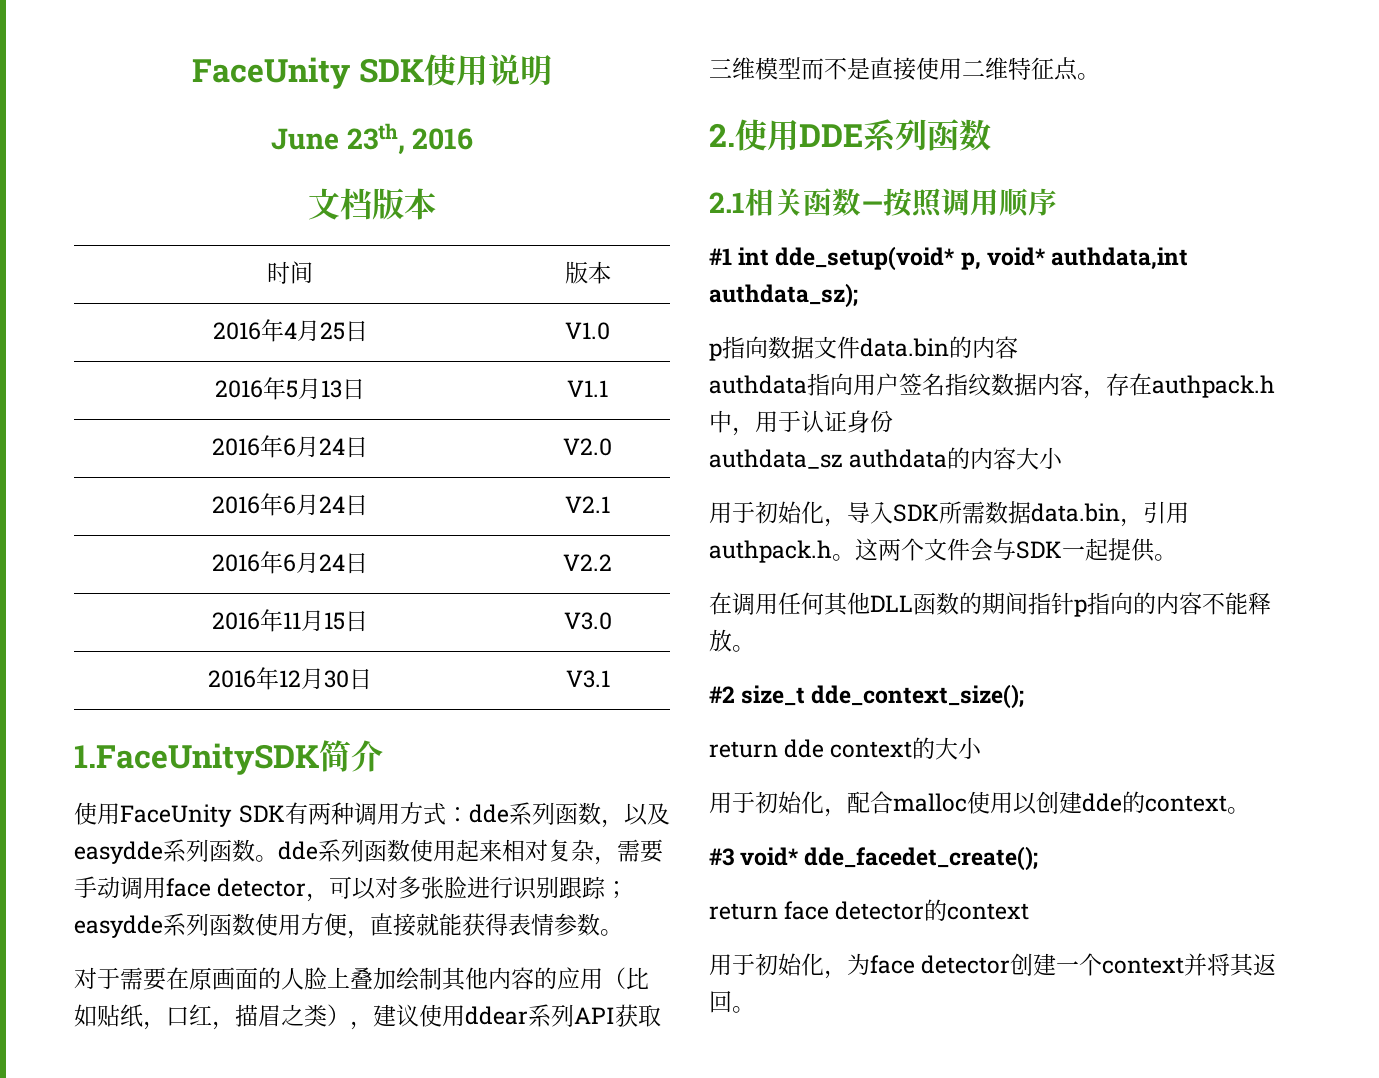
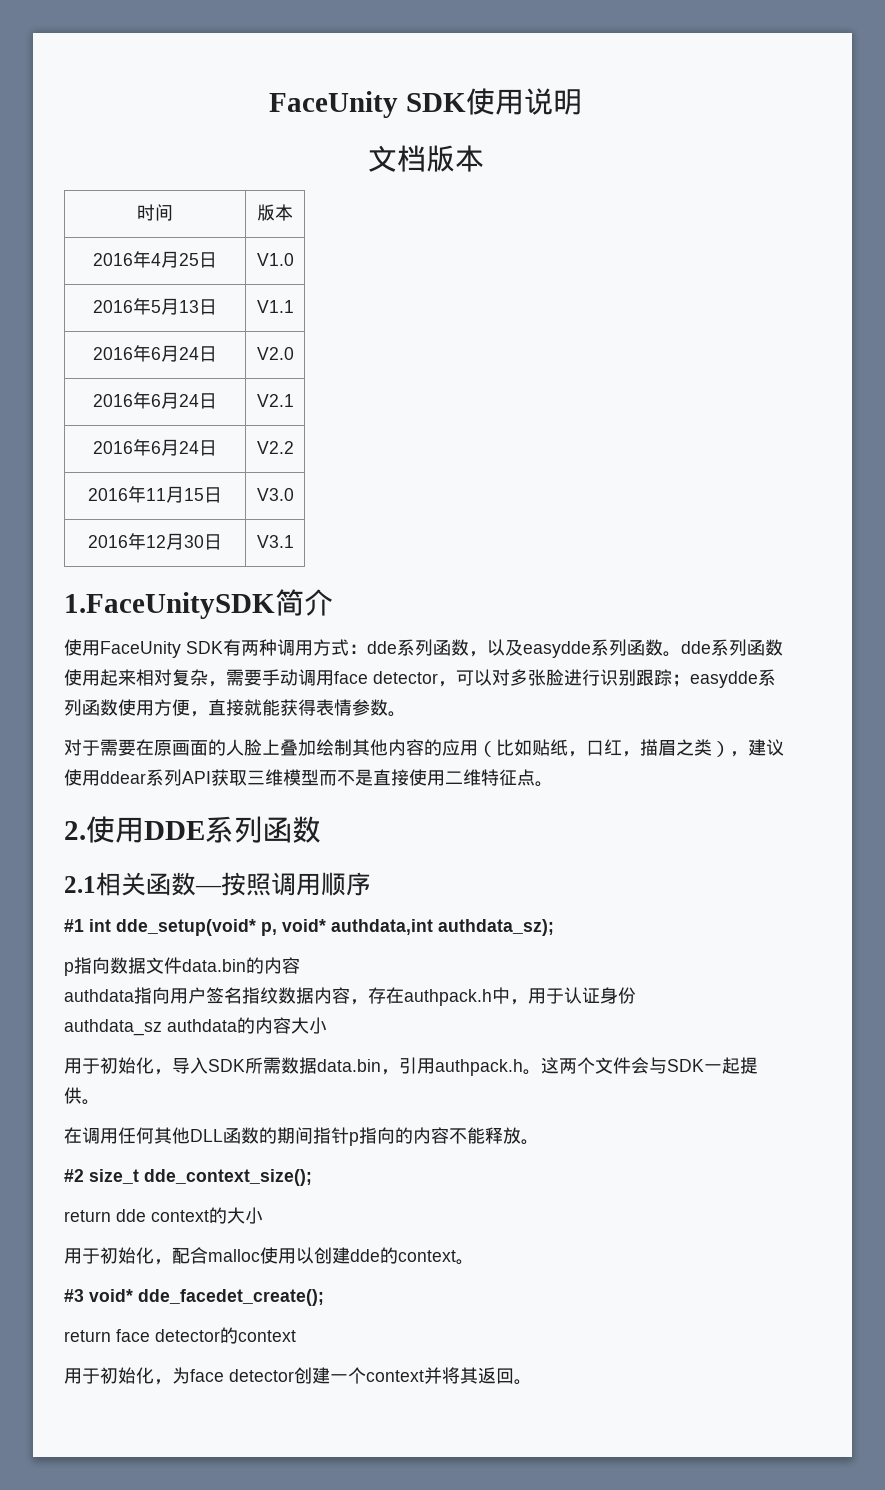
[270,123,474,155] // June 23th, 2016 -> (582, 102) none

